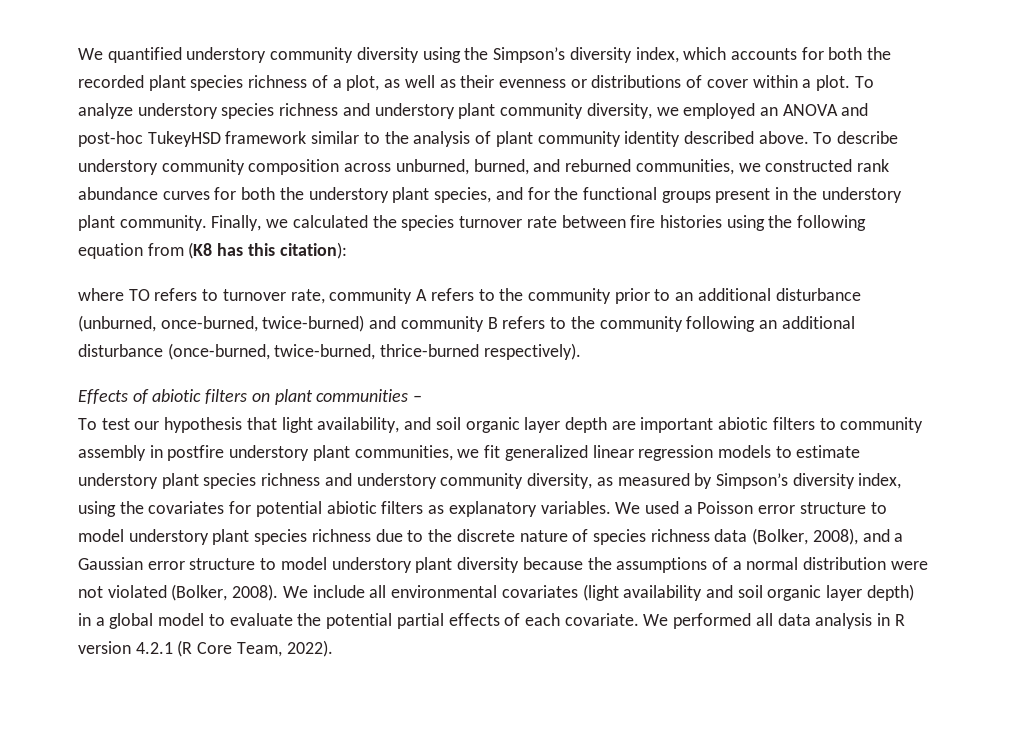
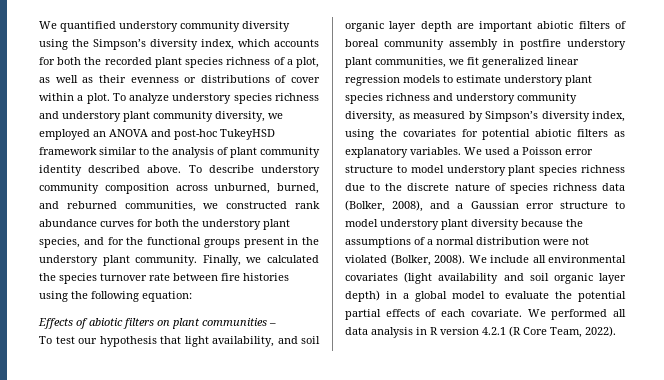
[78,242,347,259] [78,288,861,304] [78,315,855,332] [78,343,581,360] equation from (K8 has this citation): // where TO refers to turnover rate, community A refers to the community prior to an additional disturbance (unburned, once-burned, twice-burned) and community B refers to the community following an additional disturbance (once-burned, twice-burned, thrice-burned respectively). -> [142,291,192,302] equation:
[819,418,836,430] to -> [615,21,626,29] [345,39,379,47] of boreal

